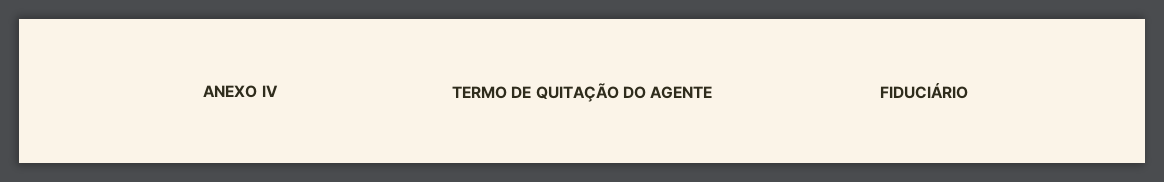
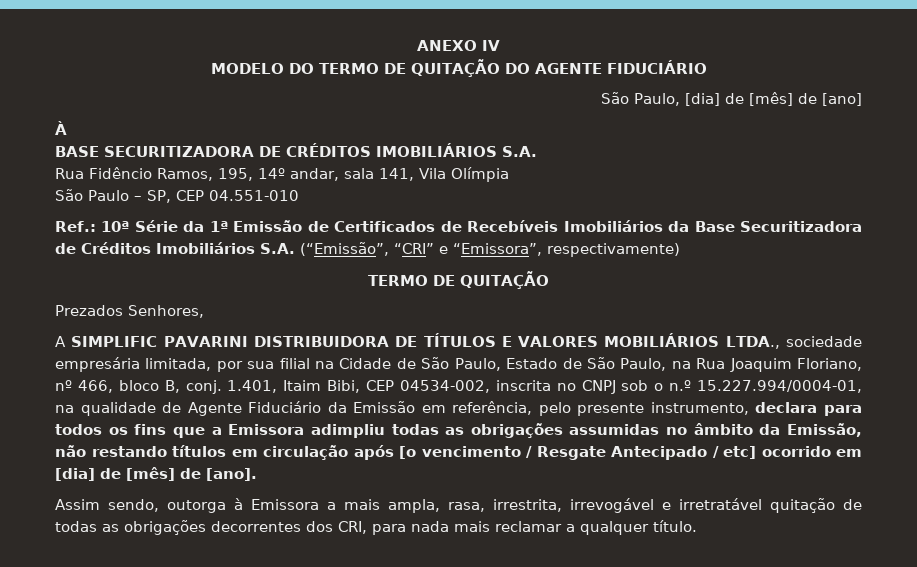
(278, 91) none -> [210,63,314,74] MODELO DO
(968, 91) none -> [601,92,862,106] [55,121,67,135] [55,143,537,157] [55,167,509,182] [55,189,299,203] [55,220,862,232] [55,242,680,257] [368,271,550,289] [55,305,204,318] [55,333,862,349] [55,357,862,372] [55,380,862,394] [55,401,862,416] [55,423,862,438] [55,445,862,460] [55,467,257,481] [55,498,862,513] [55,520,697,535] // São Paulo, [dia] de [mês] de [ano] // À // BASE SECURITIZADORA DE CRÉDITOS IMOBILIÁRIOS S.A. // Rua Fidêncio Ramos, 195, 14º andar, sala 141, Vila Olímpia // São Paulo – SP, CEP 04.551-010 // Ref.: 10ª Série da 1ª Emissão de Certificados de Recebíveis Imobiliários da Base Securitizadora de Créditos Imobiliários S.A. (“Emissão”, “CRI” e “Emissora”, respectivamente) // TERMO DE QUITAÇÃO // Prezados Senhores, // A SIMPLIFIC PAVARINI DISTRIBUIDORA DE TÍTULOS E VALORES MOBILIÁRIOS LTDA., sociedade empresária limitada, por sua filial na Cidade de São Paulo, Estado de São Paulo, na Rua Joaquim Floriano, nº 466, bloco B, conj. 1.401, Itaim Bibi, CEP 04534-002, inscrita no CNPJ sob o n.º 15.227.994/0004-01, na qualidade de Agente Fiduciário da Emissão em referência, pelo presente instrumento, declara para todos os fins que a Emissora adimpliu todas as obrigações assumidas no âmbito da Emissão, não restando títulos em circulação após [o vencimento / Resgate Antecipado / etc] ocorrido em [dia] de [mês] de [ano]. // Assim sendo, outorga à Emissora a mais ampla, rasa, irrestrita, irrevogável e irretratável quitação de todas as obrigações decorrentes dos CRI, para nada mais reclamar a qualquer título.

